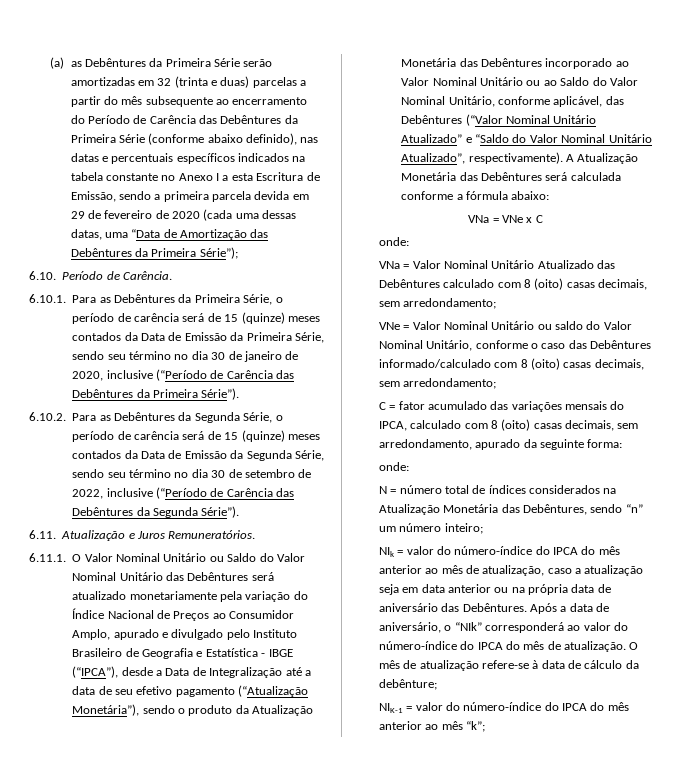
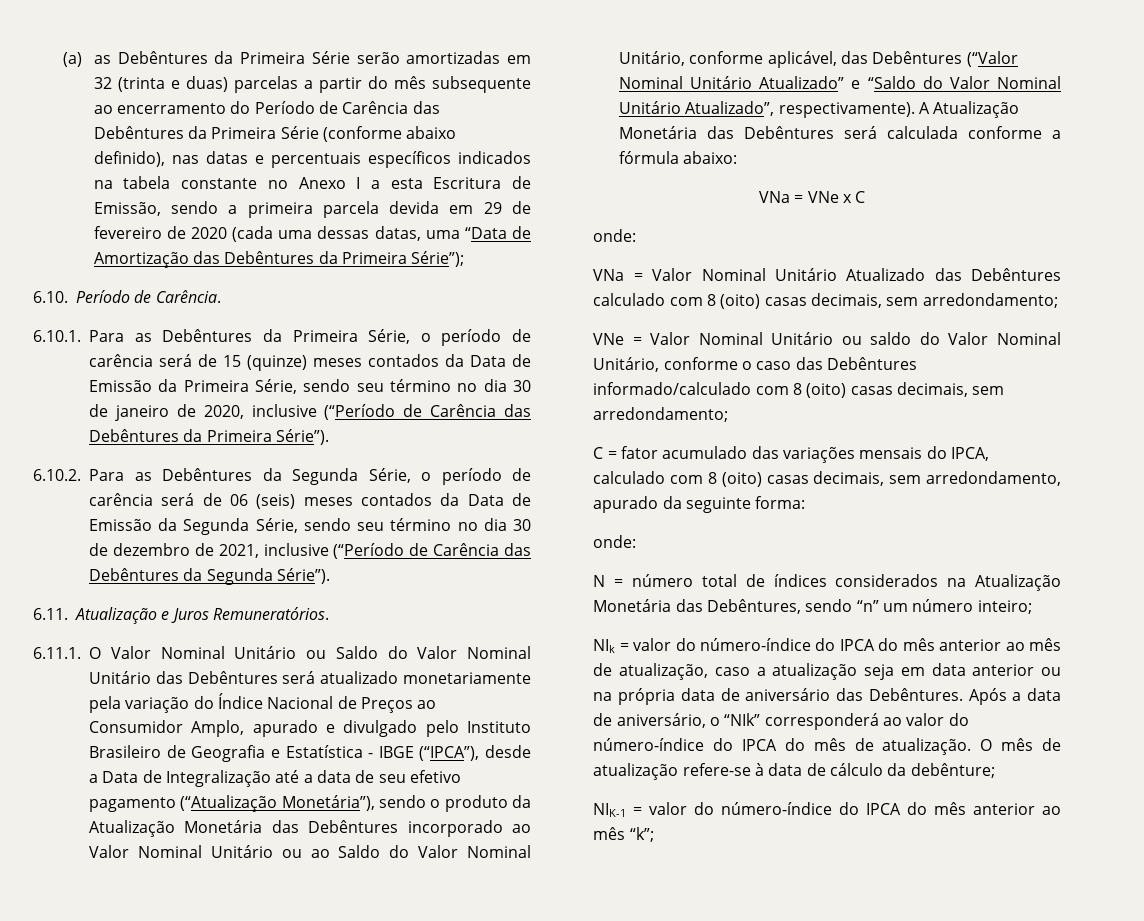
[224,430,285,442] 15 (quinze) -> [230,494,296,509] 06 (seis)
[244,469,312,478] [72,489,104,499] setembro de 2022, -> [112,543,259,558] dezembro de 2021,

